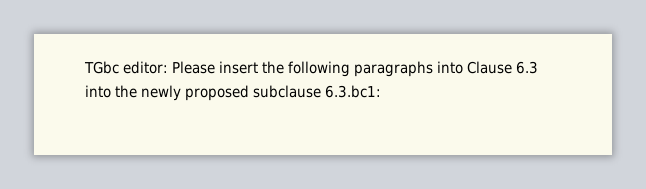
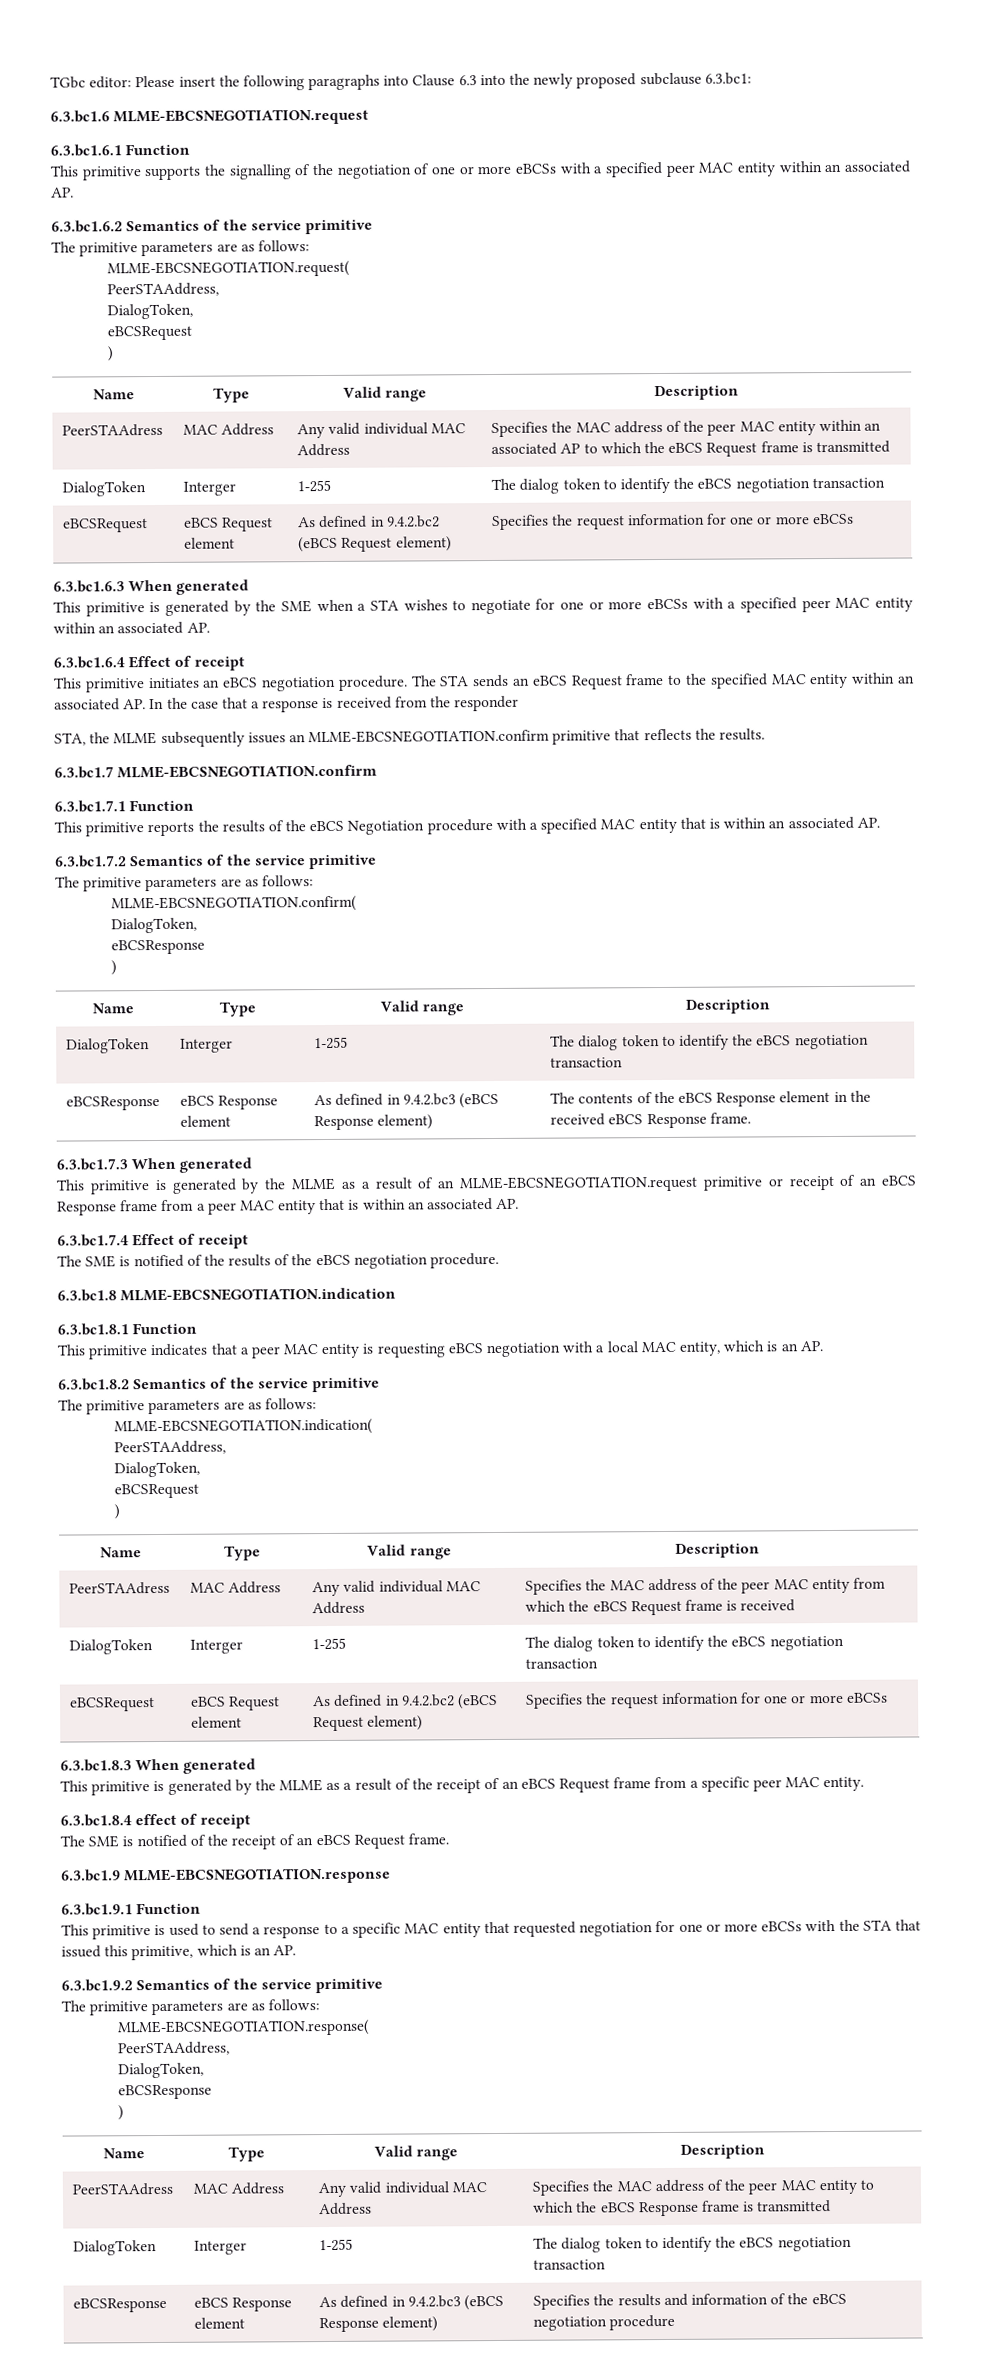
(382, 91) none -> [50,108,370,126] [50,143,191,157] [50,160,910,181] [51,187,74,198] [51,219,373,235] [51,240,310,257] [107,260,351,278] [107,282,220,297] [107,303,194,320] [107,325,193,341] [108,346,115,362] [92,389,135,400] [212,387,250,403] [342,386,428,402] [654,385,740,401] [62,423,164,437] [183,423,275,436] [297,422,466,439] [297,443,351,457] [491,419,882,438] [491,440,890,457] [62,481,147,497] [183,481,237,496] [297,479,332,493] [491,477,885,494] [63,518,149,533] [184,517,274,532] [184,537,236,549] [298,515,440,529] [298,536,452,553] [492,513,854,530] [53,579,250,595] [53,597,914,617] [53,621,210,635] [53,655,245,671] [53,672,915,693] [54,695,520,713] [54,728,766,747] [54,764,378,779] [54,799,195,813] [54,816,880,837] [55,854,377,870] [55,875,314,892] [111,895,358,913] [111,917,198,934] [111,939,206,955] [111,960,118,976] [92,1003,134,1014] [218,1001,256,1017] [379,1000,465,1016] [684,999,770,1014] [66,1038,151,1054] [180,1038,234,1053] [314,1036,349,1050] [550,1034,869,1051] [550,1057,624,1068] [66,1095,161,1111] [180,1095,279,1110] [180,1115,232,1127] [314,1092,499,1109] [314,1114,434,1131] [550,1090,871,1107] [550,1112,751,1129] [56,1157,253,1173] [56,1174,918,1195] [57,1198,520,1216] [57,1233,249,1249] [57,1252,500,1269] [57,1287,397,1302] [57,1322,198,1336] [57,1340,823,1360] [58,1377,380,1393] [58,1398,317,1415] [114,1418,374,1436] [114,1440,227,1455] [114,1461,201,1478] [114,1483,200,1499] [114,1504,121,1520] [99,1547,142,1558] [223,1545,261,1561] [367,1544,452,1560] [674,1543,760,1558] [69,1581,171,1595] [190,1581,282,1594] [312,1580,481,1597] [312,1601,366,1615] [525,1577,886,1595] [525,1599,796,1616] [69,1639,154,1655] [190,1639,244,1654] [312,1637,347,1651] [525,1635,844,1652] [525,1658,599,1669] [70,1697,156,1712] [191,1696,281,1711] [191,1716,243,1728] [313,1693,498,1710] [313,1715,424,1732] [526,1692,888,1709] [60,1758,257,1774] [60,1776,865,1796] [60,1813,251,1829] [60,1833,450,1850] [61,1867,392,1885] [61,1902,202,1916] [61,1919,922,1940] [61,1944,297,1961] [61,1978,383,1994] [61,1999,320,2016] [117,2019,371,2037] [118,2041,231,2056] [118,2062,205,2079] [118,2084,213,2100] [118,2105,125,2121] [102,2148,145,2159] [228,2146,265,2162] [373,2145,459,2161] [679,2144,765,2159] [72,2182,174,2196] [193,2182,285,2195] [318,2181,487,2198] [319,2202,373,2216] [532,2179,874,2196] [533,2200,832,2217] [73,2240,158,2256] [194,2240,248,2255] [319,2238,354,2252] [533,2236,852,2253] [533,2259,607,2270] [73,2297,168,2313] [194,2297,293,2312] [194,2317,246,2329] [319,2294,504,2311] [319,2316,439,2333] [533,2293,847,2310] [533,2314,676,2331] // 6.3.bc1.6 MLME-EBCSNEGOTIATION.request // 6.3.bc1.6.1 Function // This primitive supports the signalling of the negotiation of one or more eBCSs with a specified peer MAC entity within an associated AP. // 6.3.bc1.6.2 Semantics of the service primitive // The primitive parameters are as follows: // MLME-EBCSNEGOTIATION.request( // PeerSTAAddress, // DialogToken, // eBCSRequest // ) // Name | Type | Valid range | Description // PeerSTAAdress | MAC Address | Any valid individual MAC Address | Specifies the MAC address of the peer MAC entity within an associated AP to which the eBCS Request frame is transmitted // DialogToken | Interger | 1-255 | The dialog token to identify the eBCS negotiation transaction // eBCSRequest | eBCS Request element | As defined in 9.4.2.bc2 (eBCS Request element) | Specifies the request information for one or more eBCSs // 6.3.bc1.6.3 When generated // This primitive is generated by the SME when a STA wishes to negotiate for one or more eBCSs with a specified peer MAC entity within an associated AP. // 6.3.bc1.6.4 Effect of receipt // This primitive initiates an eBCS negotiation procedure. The STA sends an eBCS Request frame to the specified MAC entity within an associated AP. In the case that a response is received from the responder // STA, the MLME subsequently issues an MLME-EBCSNEGOTIATION.confirm primitive that reflects the results. // 6.3.bc1.7 MLME-EBCSNEGOTIATION.confirm // 6.3.bc1.7.1 Function // This primitive reports the results of the eBCS Negotiation procedure with a specified MAC entity that is within an associated AP. // 6.3.bc1.7.2 Semantics of the service primitive // The primitive parameters are as follows: // MLME-EBCSNEGOTIATION.confirm( // DialogToken, // eBCSResponse // ) // Name | Type | Valid range | Description // DialogToken | Interger | 1-255 | The dialog token to identify the eBCS negotiation transaction // eBCSResponse | eBCS Response element | As defined in 9.4.2.bc3 (eBCS Response element) | The contents of the eBCS Response element in the received eBCS Response frame. // 6.3.bc1.7.3 When generated // This primitive is generated by the MLME as a result of an MLME-EBCSNEGOTIATION.request primitive or receipt of an eBCS Response frame from a peer MAC entity that is within an associated AP. // 6.3.bc1.7.4 Effect of receipt // The SME is notified of the results of the eBCS negotiation procedure. // 6.3.bc1.8 MLME-EBCSNEGOTIATION.indication // 6.3.bc1.8.1 Function // This primitive indicates that a peer MAC entity is requesting eBCS negotiation with a local MAC entity, which is an AP. // 6.3.bc1.8.2 Semantics of the service primitive // The primitive parameters are as follows: // MLME-EBCSNEGOTIATION.indication( // PeerSTAAddress, // DialogToken, // eBCSRequest // ) // Name | Type | Valid range | Description // PeerSTAAdress | MAC Address | Any valid individual MAC Address | Specifies the MAC address of the peer MAC entity from which the eBCS Request frame is received // DialogToken | Interger | 1-255 | The dialog token to identify the eBCS negotiation transaction // eBCSRequest | eBCS Request element | As defined in 9.4.2.bc2 (eBCS Request element) | Specifies the request information for one or more eBCSs // 6.3.bc1.8.3 When generated // This primitive is generated by the MLME as a result of the receipt of an eBCS Request frame from a specific peer MAC entity. // 6.3.bc1.8.4 effect of receipt // The SME is notified of the receipt of an eBCS Request frame. // 6.3.bc1.9 MLME-EBCSNEGOTIATION.response // 6.3.bc1.9.1 Function // This primitive is used to send a response to a specific MAC entity that requested negotiation for one or more eBCSs with the STA that issued this primitive, which is an AP. // 6.3.bc1.9.2 Semantics of the service primitive // The primitive parameters are as follows: // MLME-EBCSNEGOTIATION.response( // PeerSTAAddress, // DialogToken, // eBCSResponse // ) // Name | Type | Valid range | Description // PeerSTAAdress | MAC Address | Any valid individual MAC Address | Specifies the MAC address of the peer MAC entity to which the eBCS Response frame is transmitted // DialogToken | Interger | 1-255 | The dialog token to identify the eBCS negotiation transaction // eBCSResponse | eBCS Response element | As defined in 9.4.2.bc3 (eBCS Response element) | Specifies the results and information of the eBCS negotiation procedure

